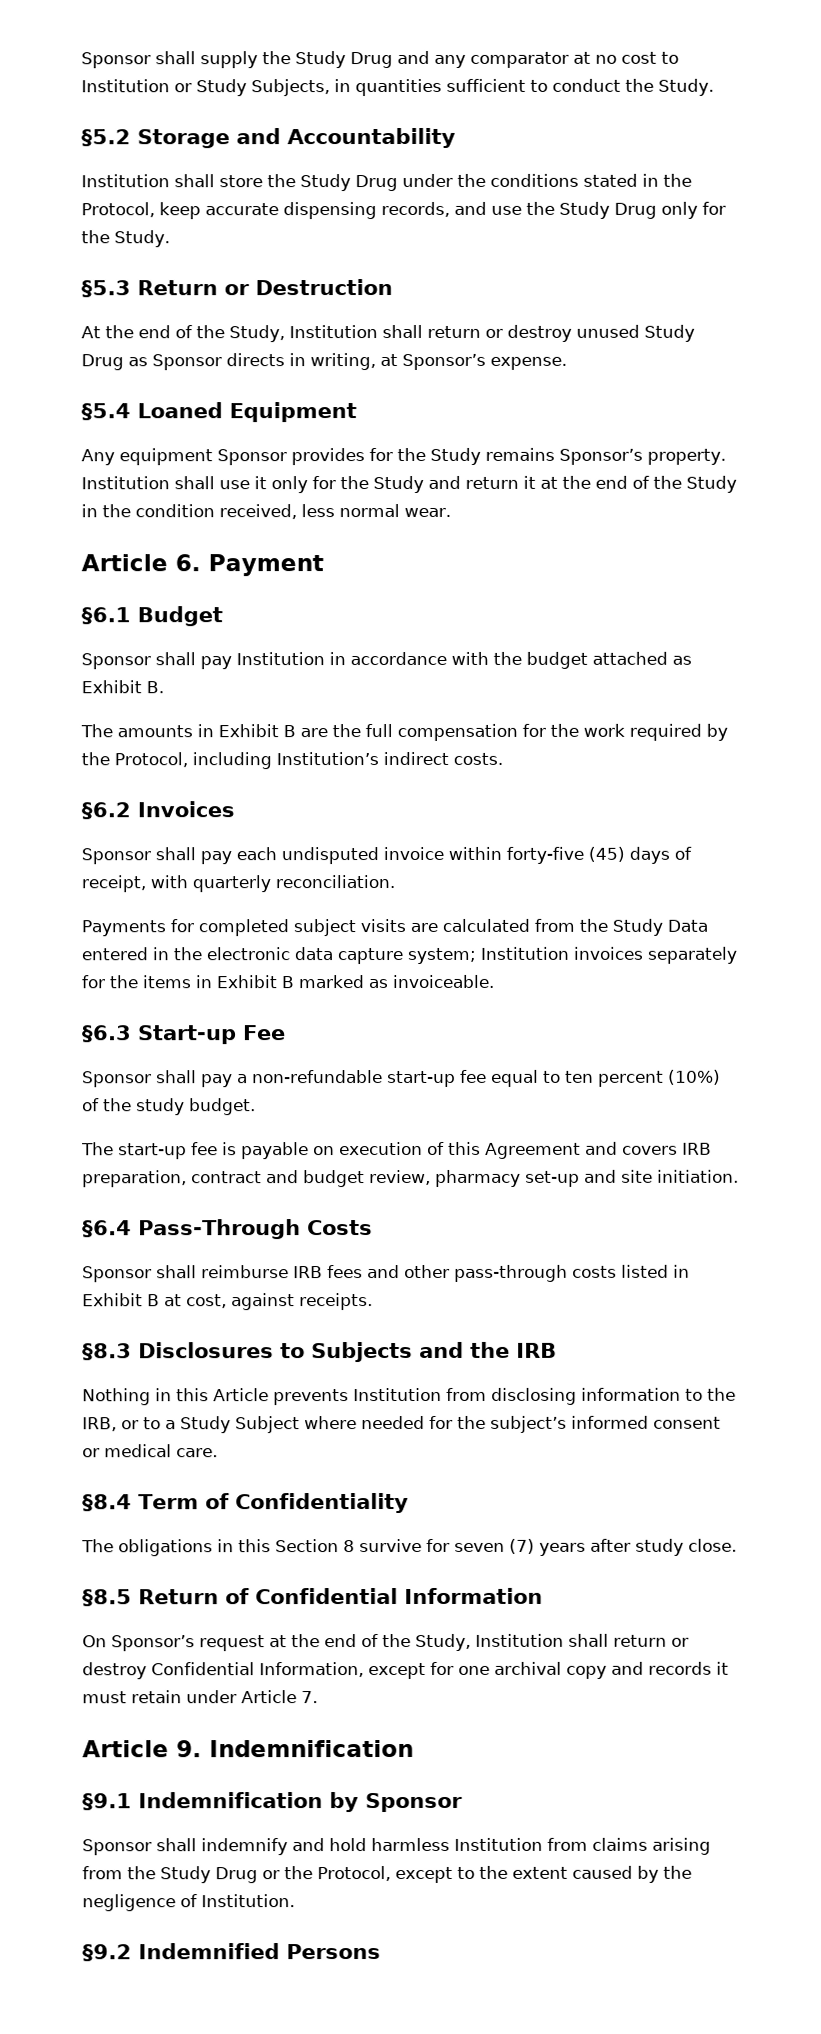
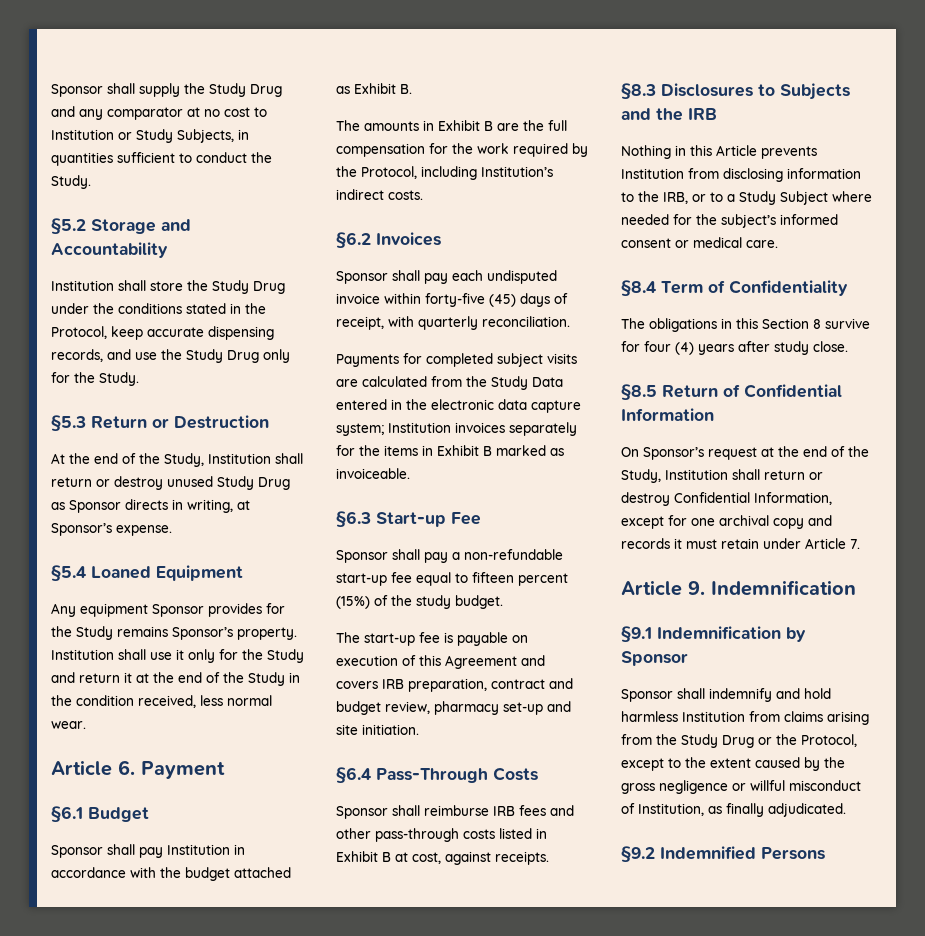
[565,1069,721,1087] ten percent (10%) -> [472,572,568,586] [336,596,370,609] fifteen percent (15%)
[454,1538,535,1554] seven (7) -> [644,341,694,355] four (4)
[82,1894,295,1912] negligence of Institution. -> [621,780,861,794] [621,803,846,817] gross negligence or willful misconduct of Institution, as finally adjudicated.

